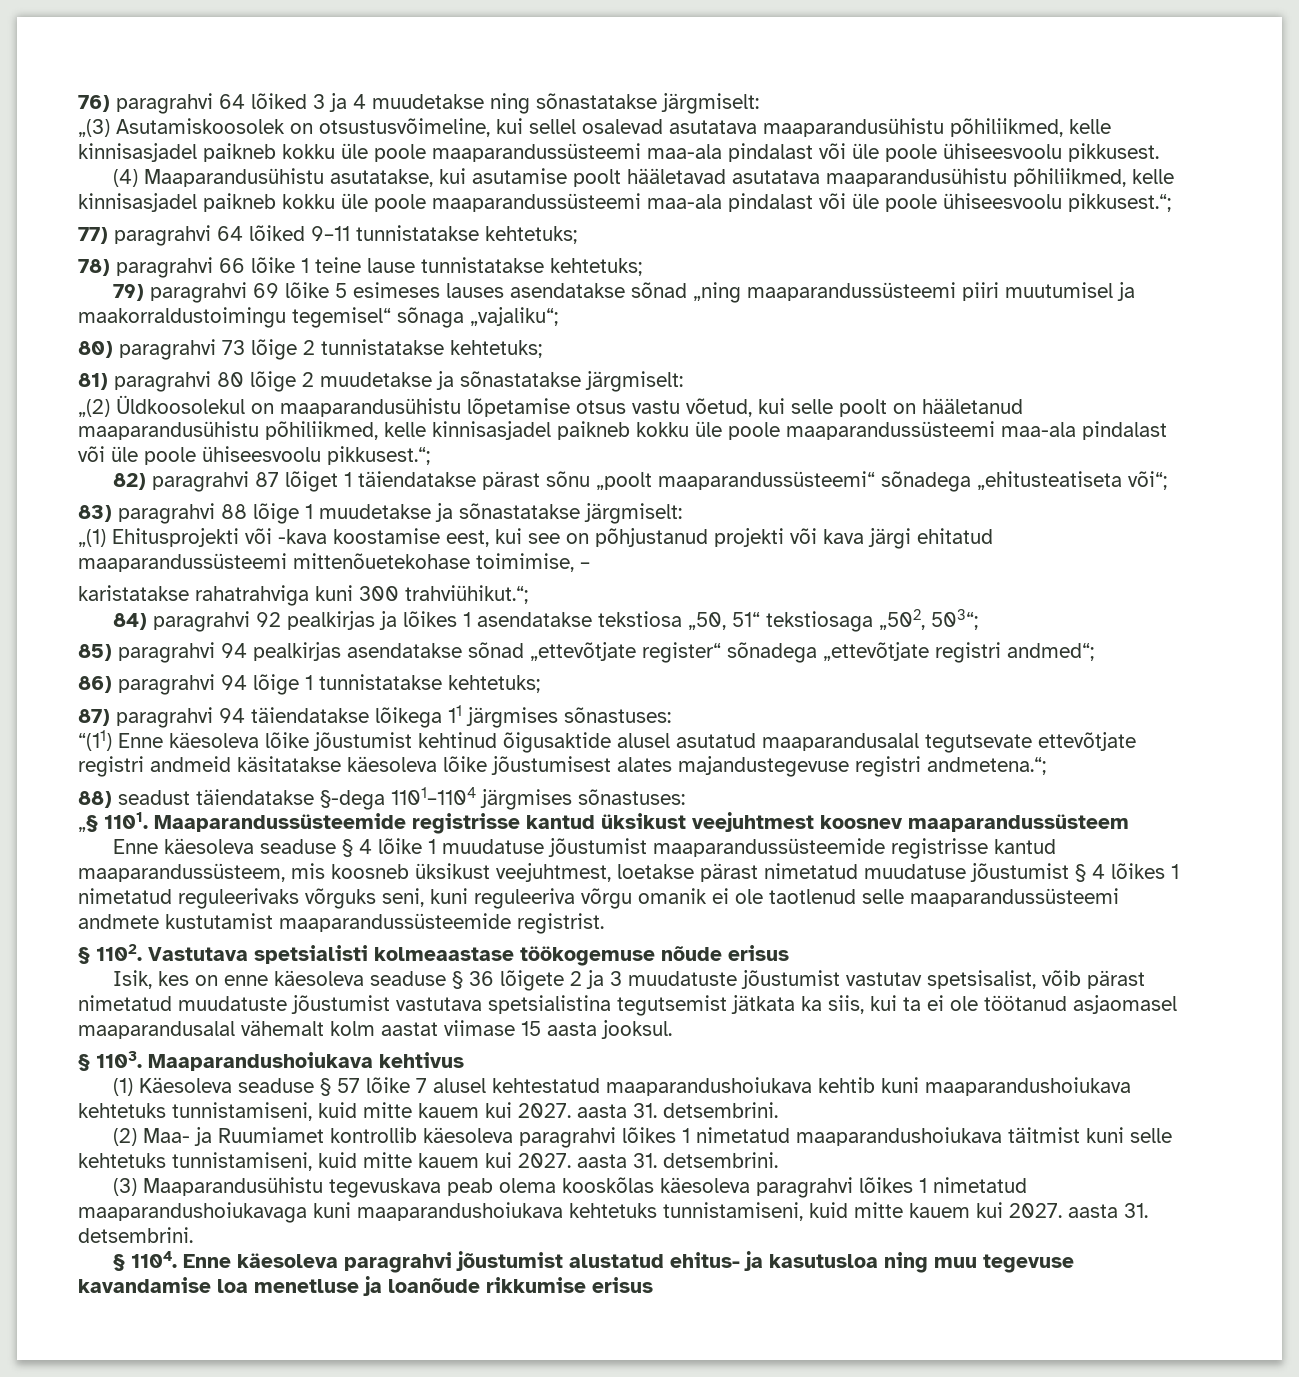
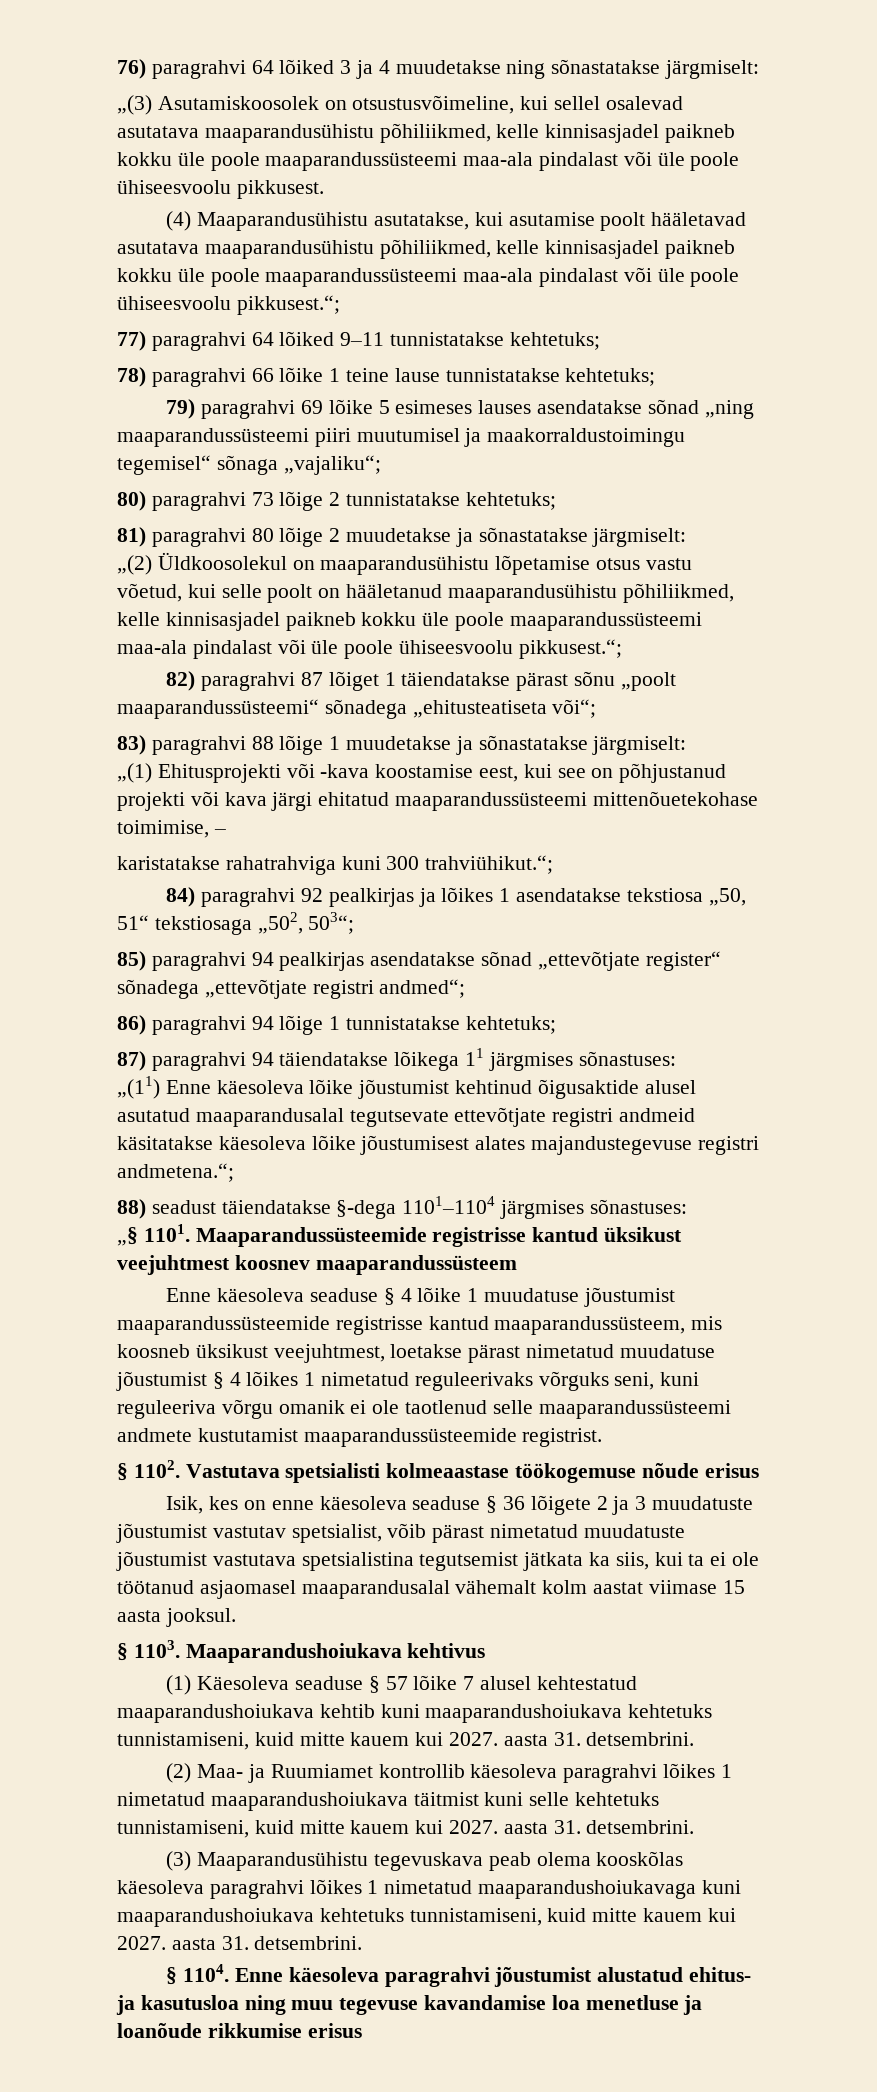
[78,730,112,751] “(11) -> [117,1076,160,1099] „(11)
[927,970,1037,989] spetsisalist, -> [291,1524,382,1543] spetsialist,

